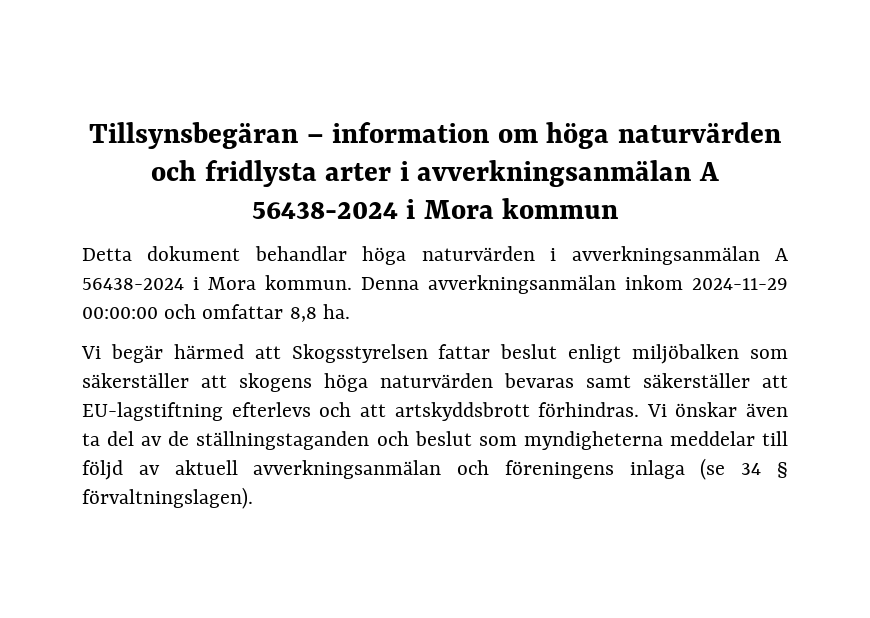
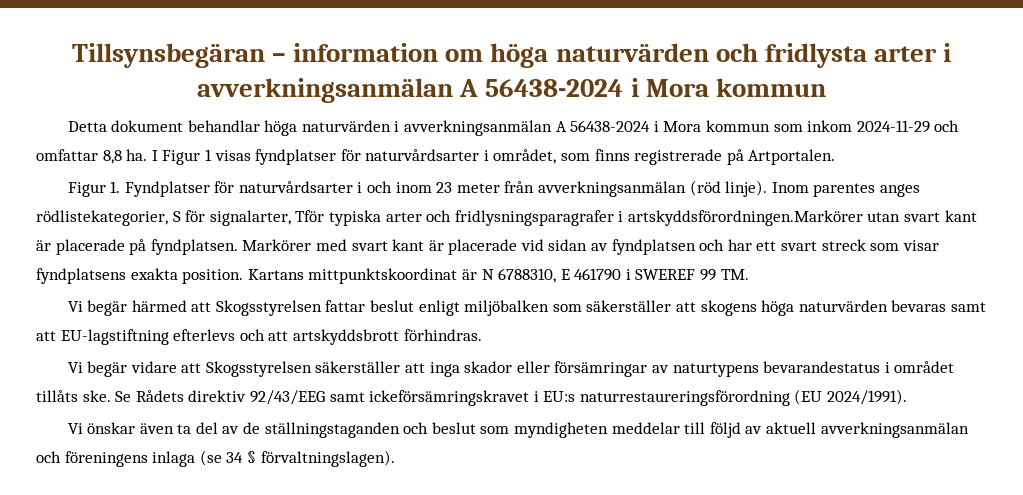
[265,275,616,294] kommun. Denna avverkningsanmälan -> [706,120,803,132] kommun som
[82,307,158,319] 00:00:00 -> (930, 126) none
(350, 311) none -> [151,149,836,165] [67,180,920,197] [36,210,977,226] [36,239,939,255] [36,268,749,284] I Figur 1 visas fyndplatser för naturvårdsarter i området, som finns registrerade på Artportalen. // Figur 1. Fyndplatser för naturvårdsarter i och inom 23 meter från avverkningsanmälan (röd linje). Inom parentes anges rödlistekategorier, S för signalarter, Tför typiska arter och fridlysningsparagrafer i artskyddsförordningen.Markörer utan svart kant är placerade på fyndplatsen. Markörer med svart kant är placerade vid sidan av fyndplatsen och har ett svart streck som visar fyndplatsens exakta position. Kartans mittpunktskoordinat är N 6788310, E 461790 i SWEREF 99 TM.
[643,373,750,388] säkerställer -> (986, 307) none
(640, 409) none -> [67,361,955,377] [36,389,908,406] // Vi begär vidare att Skogsstyrelsen säkerställer att inga skador eller försämringar av naturtypens bevarandestatus i området tillåts ske. Se Rådets direktiv 92/43/EEG samt ickeförsämringskravet i EU:s naturrestaureringsförordning (EU 2024/1991). //
[523,431,663,450] myndigheterna -> [514,422,609,438] myndigheten

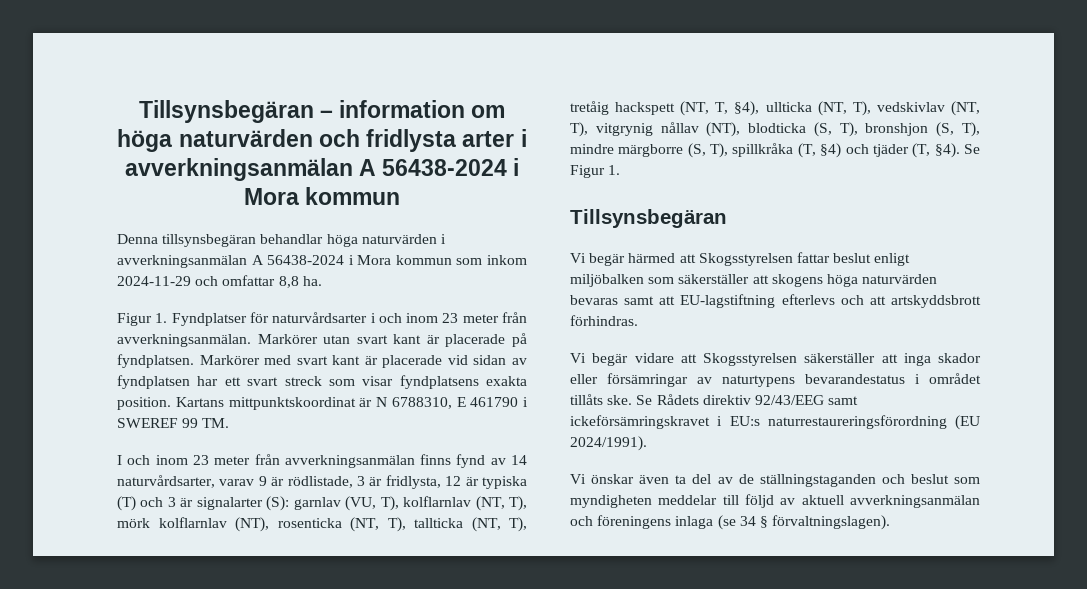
[67,120,184,132] Detta dokument -> [117,234,257,247] Denna tillsynsbegäran
[151,149,836,165] I Figur 1 visas fyndplatser för naturvårdsarter i området, som finns registrerade på Artportalen. -> (322, 281) none
[538,180,920,197] [36,210,863,226] avverkningsanmälan (röd linje). Inom parentes anges rödlistekategorier, S för signalarter, Tför typiska arter och fridlysningsparagrafer i artskyddsförordningen.Markörer -> [117,334,318,347] avverkningsanmälan. Markörer
[699,239,725,251] och -> (190, 382) none
(749, 274) none -> [117,454,527,468] [117,475,527,489] [117,496,527,511] [117,517,527,532] [570,101,980,116] [570,122,980,137] [570,143,981,158] [570,165,621,178] [570,209,727,228] // I och inom 23 meter från avverkningsanmälan finns fynd av 14 naturvårdsarter, varav 9 är rödlistade, 3 är fridlysta, 12 är typiska (T) och 3 är signalarter (S): garnlav (VU, T), kolflarnlav (NT, T), mörk kolflarnlav (NT), rosenticka (NT, T), tallticka (NT, T), tretåig hackspett (NT, T, §4), ullticka (NT, T), vedskivlav (NT, T), vitgrynig nållav (NT), blodticka (S, T), bronshjon (S, T), mindre märgborre (S, T), spillkråka (T, §4) och tjäder (T, §4). Se Figur 1. // Tillsynsbegäran

